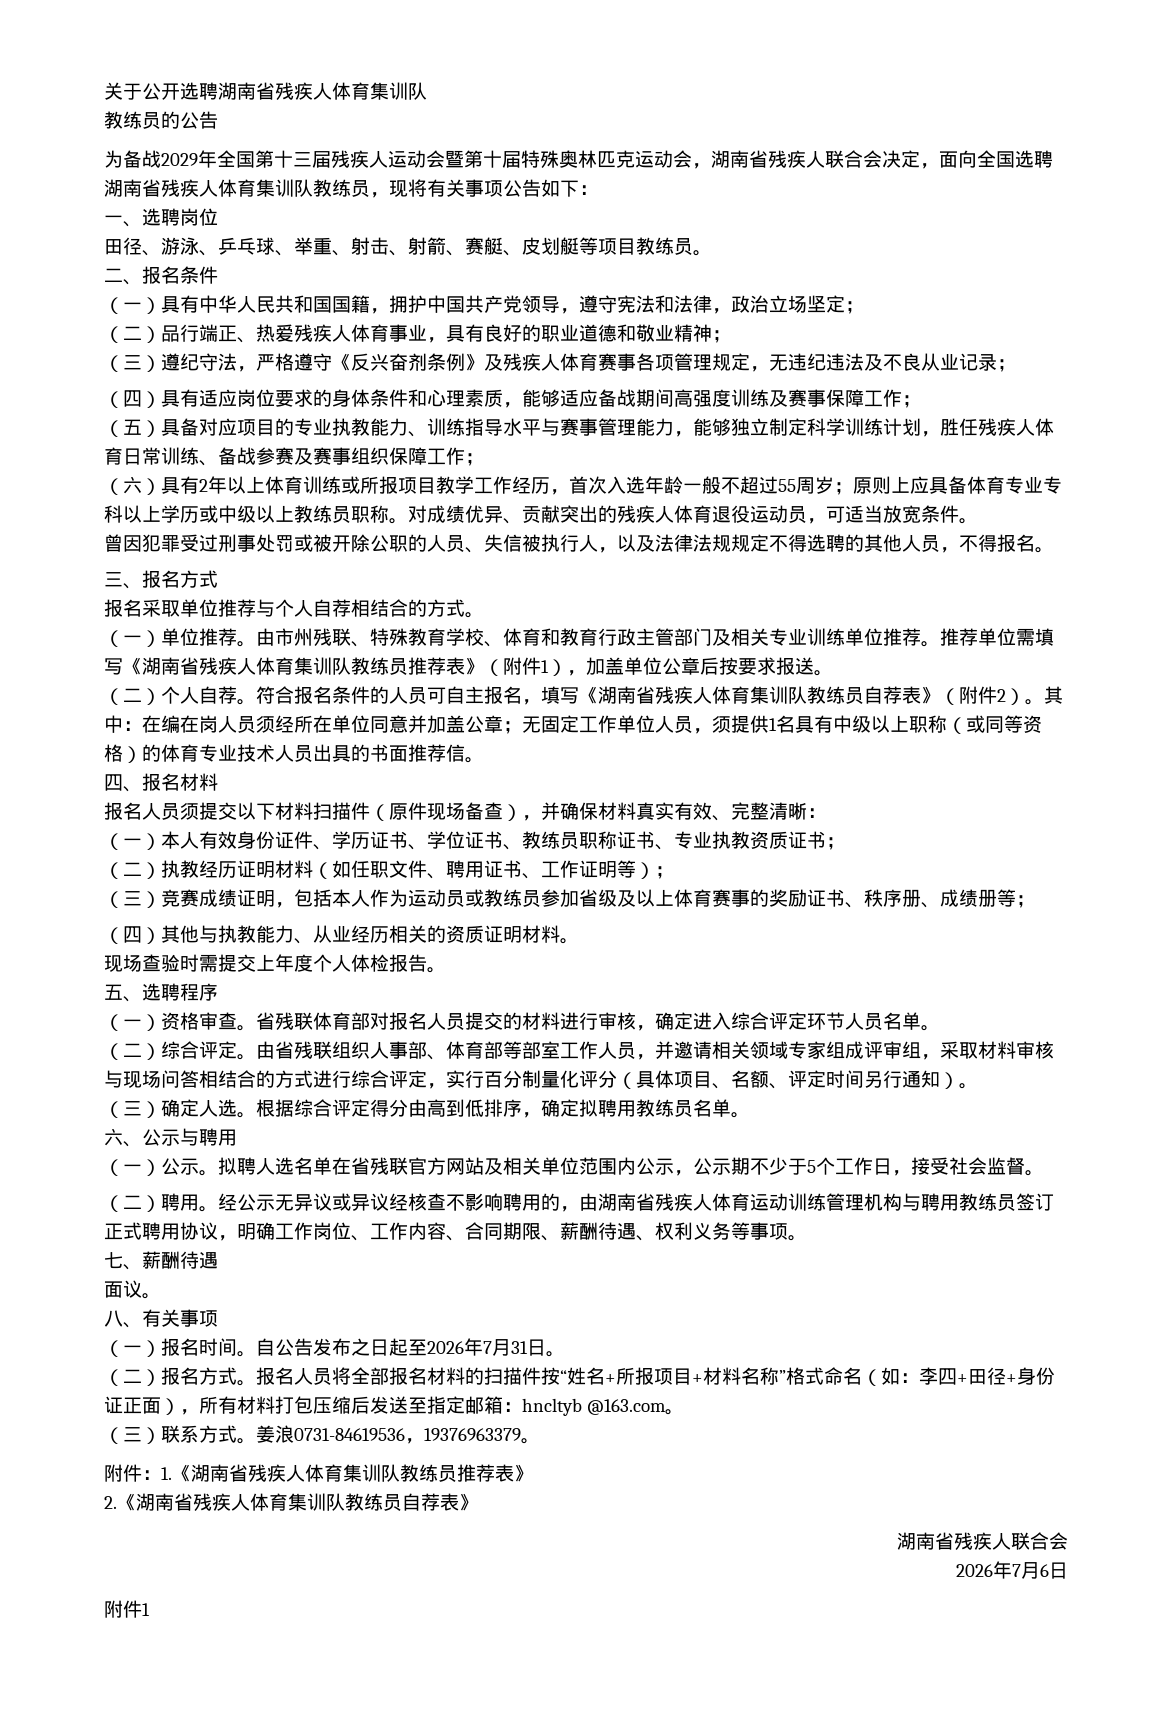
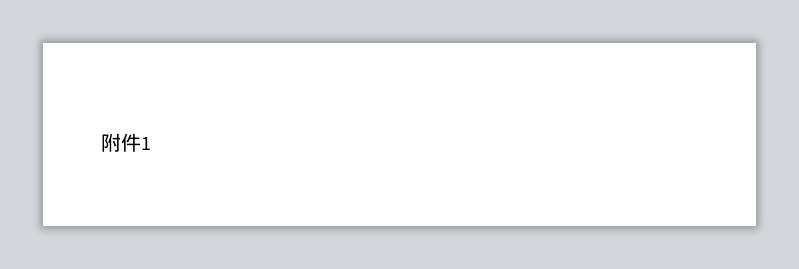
[104,82,427,100] [104,111,218,129] [104,150,1053,169] [104,179,598,198] [104,208,218,227] [104,237,712,256] [104,266,218,285] [104,295,864,314] [104,324,731,343] [104,353,1016,372] [104,389,921,408] [104,418,1054,437] [104,447,484,466] [104,476,1062,495] [104,505,978,524] [104,534,1054,553] [104,570,218,589] [104,599,484,618] [104,628,1054,647] [104,657,833,676] [104,686,1063,705] [104,715,1042,734] [104,744,484,763] [104,773,218,792] [104,802,826,821] [104,831,845,850] [104,860,674,879] [104,889,1035,908] [104,925,579,944] [104,954,446,973] [104,983,218,1002] [104,1012,940,1031] [104,1041,1054,1060] [104,1070,978,1089] [104,1099,750,1118] [104,1128,237,1147] [104,1157,1044,1176] [104,1193,1054,1212] [104,1222,807,1241] [104,1251,218,1270] [104,1280,161,1299] [104,1309,218,1328] [104,1338,565,1357] [104,1367,1055,1386] [104,1396,685,1416] [104,1425,540,1444] [104,1464,533,1482] [104,1493,478,1511] [897,1532,1068,1550] [956,1561,1068,1579] 关于公开选聘湖南省残疾人体育集训队 // 教练员的公告 // 为备战2029年全国第十三届残疾人运动会暨第十届特殊奥林匹克运动会，湖南省残疾人联合会决定，面向全国选聘湖南省残疾人体育集训队教练员，现将有关事项公告如下： // 一、选聘岗位 // 田径、游泳、乒乓球、举重、射击、射箭、赛艇、皮划艇等项目教练员。 // 二、报名条件 // （一）具有中华人民共和国国籍，拥护中国共产党领导，遵守宪法和法律，政治立场坚定； // （二）品行端正、热爱残疾人体育事业，具有良好的职业道德和敬业精神； // （三）遵纪守法，严格遵守《反兴奋剂条例》及残疾人体育赛事各项管理规定，无违纪违法及不良从业记录； // （四）具有适应岗位要求的身体条件和心理素质，能够适应备战期间高强度训练及赛事保障工作； // （五）具备对应项目的专业执教能力、训练指导水平与赛事管理能力，能够独立制定科学训练计划，胜任残疾人体育日常训练、备战参赛及赛事组织保障工作； // （六）具有2年以上体育训练或所报项目教学工作经历，首次入选年龄一般不超过55周岁；原则上应具备体育专业专科以上学历或中级以上教练员职称。对成绩优异、贡献突出的残疾人体育退役运动员，可适当放宽条件。 // 曾因犯罪受过刑事处罚或被开除公职的人员、失信被执行人，以及法律法规规定不得选聘的其他人员，不得报名。 // 三、报名方式 // 报名采取单位推荐与个人自荐相结合的方式。 // （一）单位推荐。由市州残联、特殊教育学校、体育和教育行政主管部门及相关专业训练单位推荐。推荐单位需填写《湖南省残疾人体育集训队教练员推荐表》（附件1），加盖单位公章后按要求报送。 // （二）个人自荐。符合报名条件的人员可自主报名，填写《湖南省残疾人体育集训队教练员自荐表》（附件2）。其中：在编在岗人员须经所在单位同意并加盖公章；无固定工作单位人员，须提供1名具有中级以上职称（或同等资格）的体育专业技术人员出具的书面推荐信。 // 四、报名材料 // 报名人员须提交以下材料扫描件（原件现场备查），并确保材料真实有效、完整清晰： // （一）本人有效身份证件、学历证书、学位证书、教练员职称证书、专业执教资质证书； // （二）执教经历证明材料（如任职文件、聘用证书、工作证明等）； // （三）竞赛成绩证明，包括本人作为运动员或教练员参加省级及以上体育赛事的奖励证书、秩序册、成绩册等； // （四）其他与执教能力、从业经历相关的资质证明材料。 // 现场查验时需提交上年度个人体检报告。 // 五、选聘程序 // （一）资格审查。省残联体育部对报名人员提交的材料进行审核，确定进入综合评定环节人员名单。 // （二）综合评定。由省残联组织人事部、体育部等部室工作人员，并邀请相关领域专家组成评审组，采取材料审核与现场问答相结合的方式进行综合评定，实行百分制量化评分（具体项目、名额、评定时间另行通知）。 // （三）确定人选。根据综合评定得分由高到低排序，确定拟聘用教练员名单。 // 六、公示与聘用 // （一）公示。拟聘人选名单在省残联官方网站及相关单位范围内公示，公示期不少于5个工作日，接受社会监督。 // （二）聘用。经公示无异议或异议经核查不影响聘用的，由湖南省残疾人体育运动训练管理机构与聘用教练员签订正式聘用协议，明确工作岗位、工作内容、合同期限、薪酬待遇、权利义务等事项。 // 七、薪酬待遇 // 面议。 // 八、有关事项 // （一）报名时间。自公告发布之日起至2026年7月31日。 // （二）报名方式。报名人员将全部报名材料的扫描件按“姓名+所报项目+材料名称”格式命名（如：李四+田径+身份证正面），所有材料打包压缩后发送至指定邮箱：hncltyb @163.com。 // （三）联系方式。姜浪0731-84619536，19376963379。 // 附件：1.《湖南省残疾人体育集训队教练员推荐表》 // 2.《湖南省残疾人体育集训队教练员自荐表》 // 湖南省残疾人联合会 // 2026年7月6日 // -> (101, 142) none

